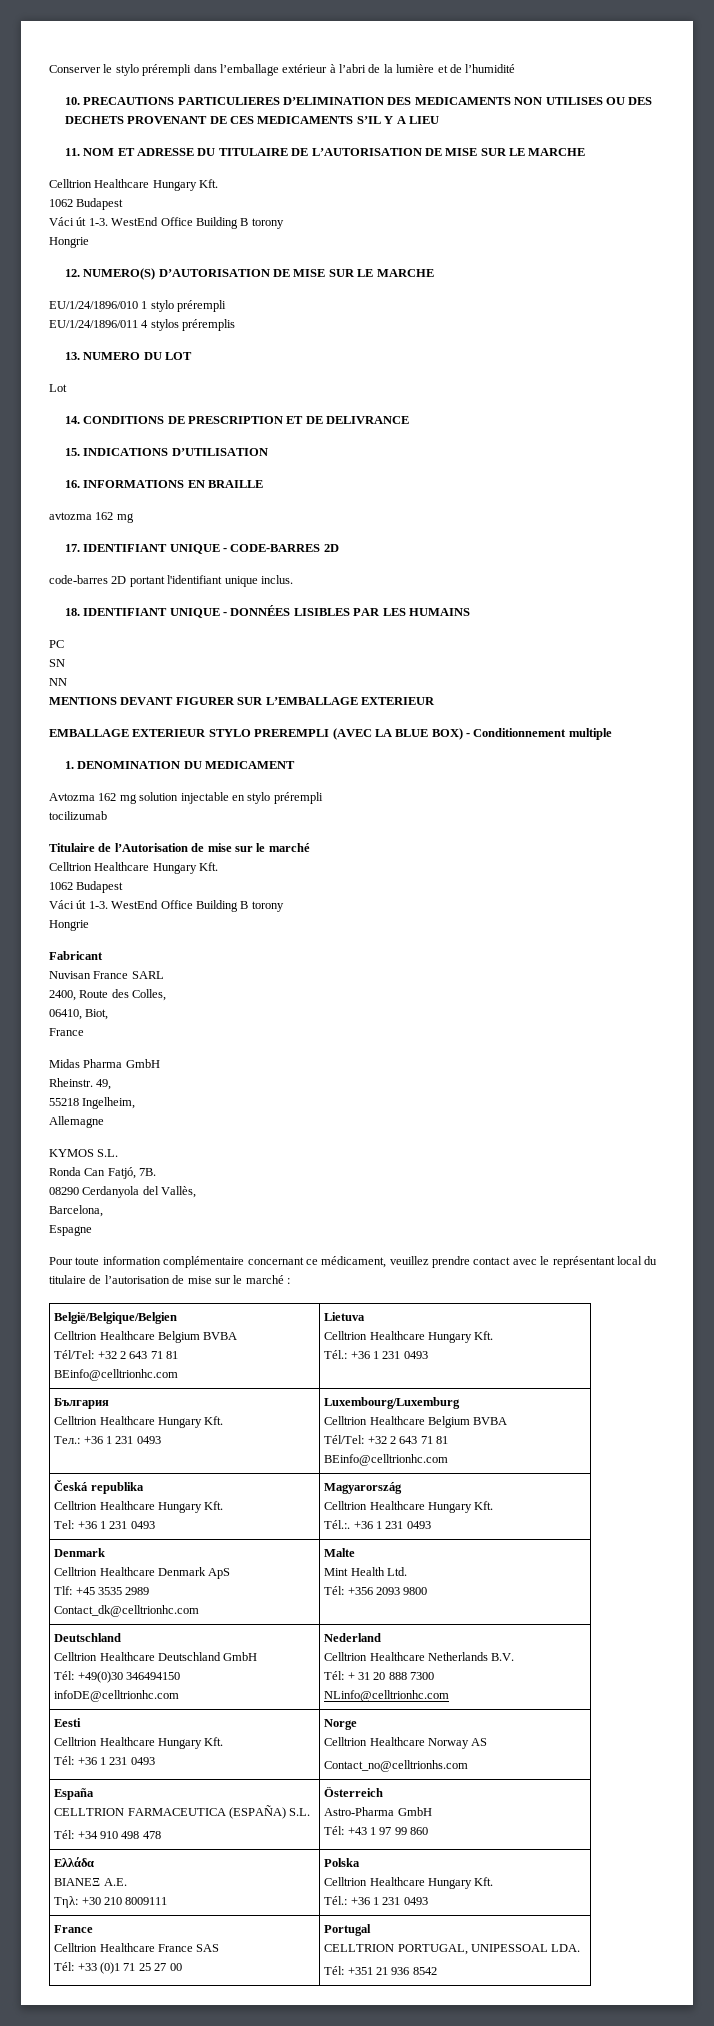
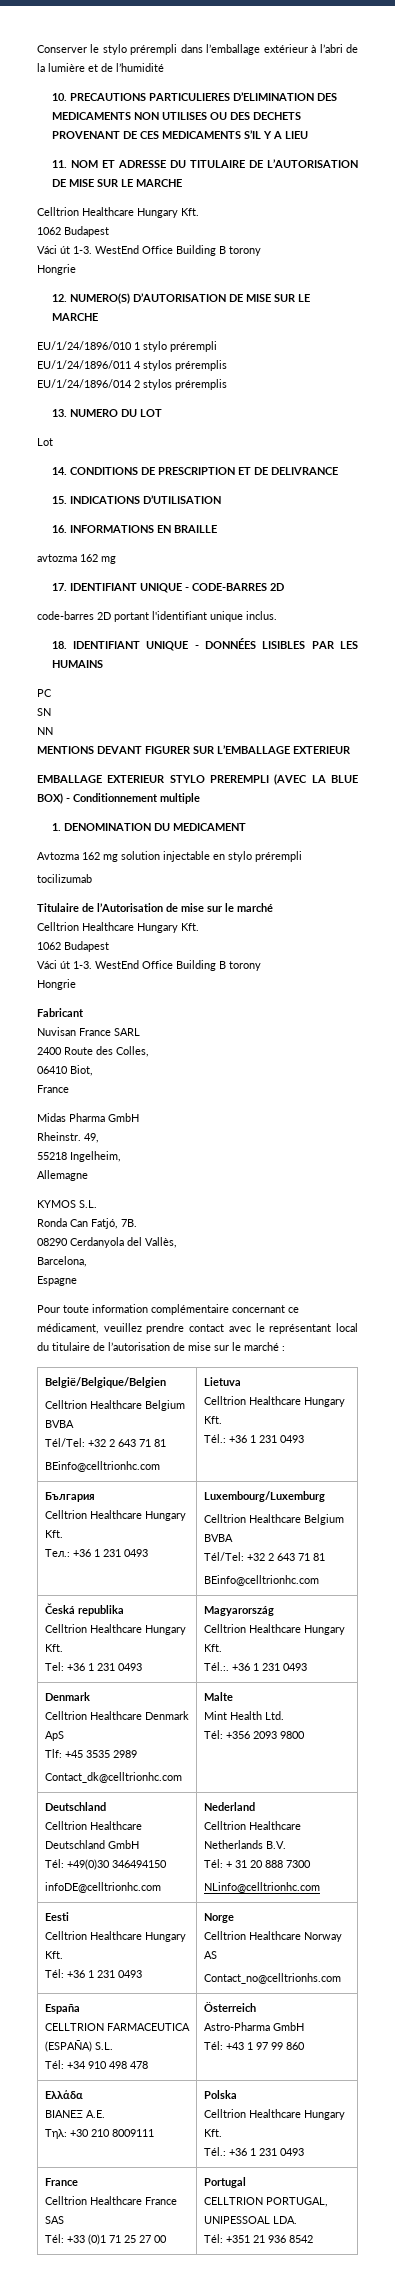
(236, 325) none -> [37,379,227,390] // EU/1/24/1896/014 2 stylos préremplis
[49,990,76,1001] 2400, -> [37,1047,62,1055] 2400
[49,1009,82,1020] 06410, -> [37,1066,68,1074] 06410

